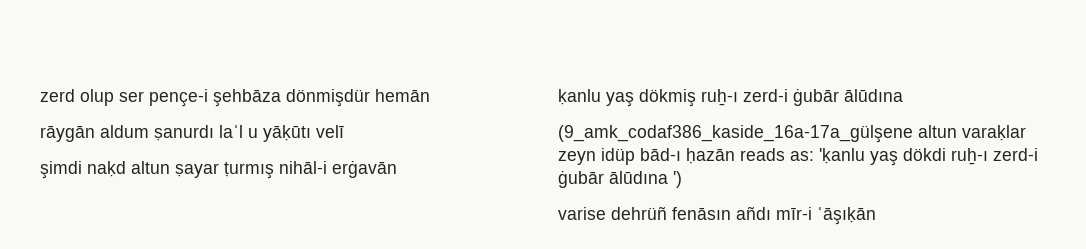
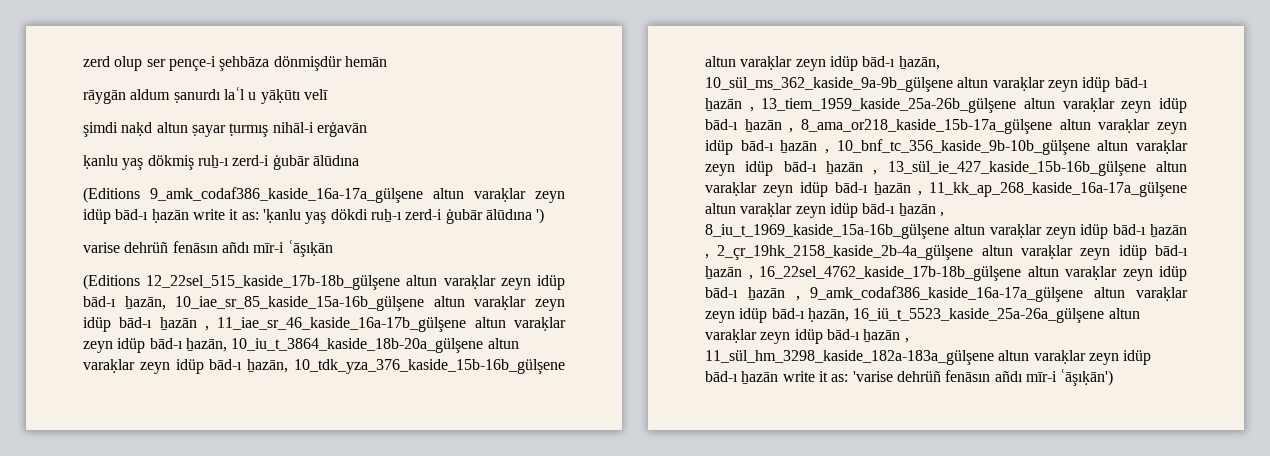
[558,125,913,143] (9_amk_codaf386_kaside_16a-17a_gülşene -> [83,187,423,203] (Editions 9_amk_codaf386_kaside_16a-17a_gülşene
[740,148,785,161] reads -> [192,209,239,220] write it
(876, 215) none -> [83,274,565,290] [83,296,565,311] [83,317,566,332] [83,338,519,353] [83,359,565,374] [705,56,940,71] [705,77,1148,92] [705,98,1187,113] [705,119,1187,134] [705,139,1188,155] [705,161,1187,176] [705,182,1187,197] [705,203,944,218] [705,224,1187,239] [705,245,1188,260] [705,266,1187,281] [705,286,1188,302] [705,308,1140,323] [705,329,909,344] [705,350,1152,365] [705,369,1114,386] // (Editions 12_22sel_515_kaside_17b-18b_gülşene altun varaḳlar zeyn idüp bād-ı ẖazān, 10_iae_sr_85_kaside_15a-16b_gülşene altun varaḳlar zeyn idüp bād-ı ẖazān , 11_iae_sr_46_kaside_16a-17b_gülşene altun varaḳlar zeyn idüp bād-ı ẖazān, 10_iu_t_3864_kaside_18b-20a_gülşene altun varaḳlar zeyn idüp bād-ı ẖazān, 10_tdk_yza_376_kaside_15b-16b_gülşene altun varaḳlar zeyn idüp bād-ı ẖazān, 10_sül_ms_362_kaside_9a-9b_gülşene altun varaḳlar zeyn idüp bād-ı ẖazān , 13_tiem_1959_kaside_25a-26b_gülşene altun varaḳlar zeyn idüp bād-ı ẖazān , 8_ama_or218_kaside_15b-17a_gülşene altun varaḳlar zeyn idüp bād-ı ẖazān , 10_bnf_tc_356_kaside_9b-10b_gülşene altun varaḳlar zeyn idüp bād-ı ẖazān , 13_sül_ie_427_kaside_15b-16b_gülşene altun varaḳlar zeyn idüp bād-ı ẖazān , 11_kk_ap_268_kaside_16a-17a_gülşene altun varaḳlar zeyn idüp bād-ı ẖazān , 8_iu_t_1969_kaside_15a-16b_gülşene altun varaḳlar zeyn idüp bād-ı ẖazān , 2_çr_19hk_2158_kaside_2b-4a_gülşene altun varaḳlar zeyn idüp bād-ı ẖazān , 16_22sel_4762_kaside_17b-18b_gülşene altun varaḳlar zeyn idüp bād-ı ẖazān , 9_amk_codaf386_kaside_16a-17a_gülşene altun varaḳlar zeyn idüp bād-ı ḥazān, 16_iü_t_5523_kaside_25a-26a_gülşene altun varaḳlar zeyn idüp bād-ı ẖazān , 11_sül_hm_3298_kaside_182a-183a_gülşene altun varaḳlar zeyn idüp bād-ı ẖazān write it as: 'varise dehrüñ fenāsın añdı mīr-i ʿāşıḳān')

